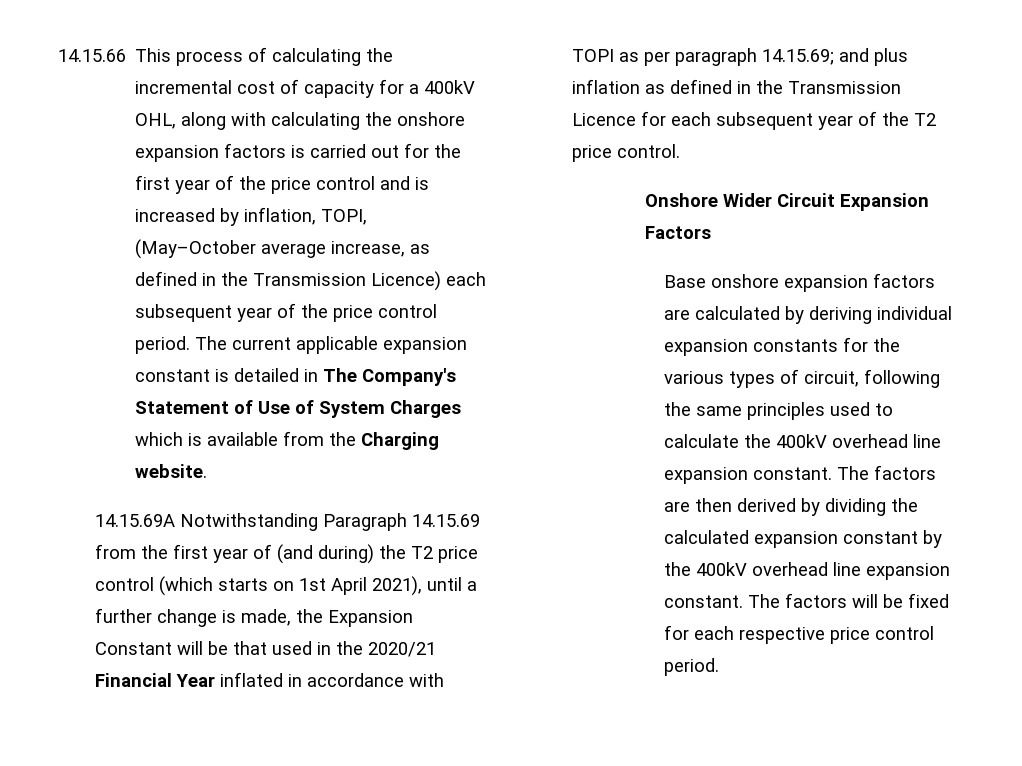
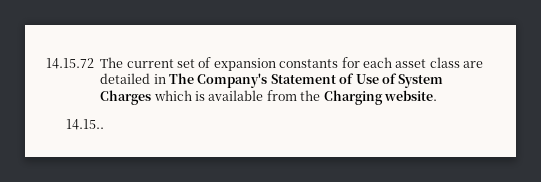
[58,47,394,66] [135,79,476,98] [135,112,466,130] [135,143,462,162] [135,175,430,194] [135,207,368,226] [135,239,431,259] [135,271,487,291] [135,303,438,322] [135,336,468,354] [135,369,230,382] 14.15.66 This process of calculating the incremental cost of capacity for a 400kV OHL, along with calculating the onshore expansion factors is carried out for the first year of the price control and is increased by inflation, TOPI, (May–October average increase, as defined in the Transmission Licence) each subsequent year of the price control period. The current applicable expansion constant is -> [46,57,483,71] 14.15.72 The current set of expansion constants for each asset class are
[94,513,480,531] [94,544,478,564] [94,576,477,596] [94,608,413,627] [94,641,436,657] [94,672,444,687] [571,48,908,66] [571,79,901,94] [571,111,936,130] [571,144,680,162] [644,193,929,211] [644,226,711,239] [663,273,935,292] [663,306,952,324] [663,337,900,356] [663,369,940,388] [663,402,893,420] [663,434,941,448] [663,465,936,484] [663,498,918,516] [663,530,942,548] [663,562,950,580] [663,593,949,608] [663,625,934,644] [663,658,719,676] 14.15.69A Notwithstanding Paragraph 14.15.69 from the first year of (and during) the T2 price control (which starts on 1st April 2021), until a further change is made, the Expansion Constant will be that used in the 2020/21 Financial Year inflated in accordance with TOPI as per paragraph 14.15.69; and plus inflation as defined in the Transmission Licence for each subsequent year of the T2 price control. // Onshore Wider Circuit Expansion Factors // Base onshore expansion factors are calculated by deriving individual expansion constants for the various types of circuit, following the same principles used to calculate the 400kV overhead line expansion constant. The factors are then derived by dividing the calculated expansion constant by the 400kV overhead line expansion constant. The factors will be fixed for each respective price control period. -> [66,119,105,130] 14.15..

